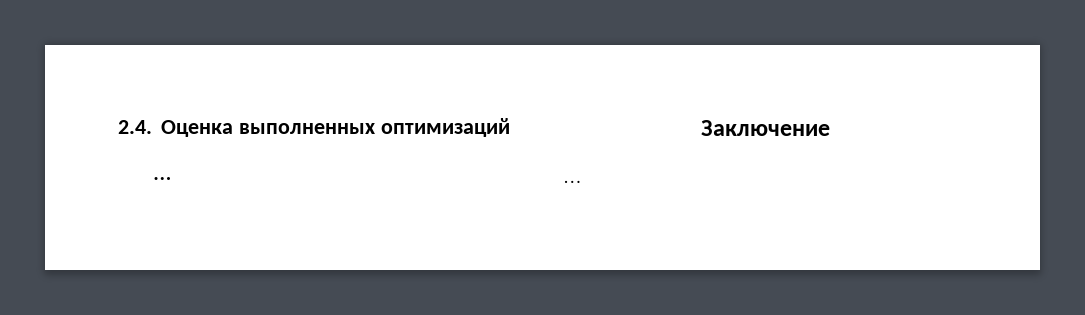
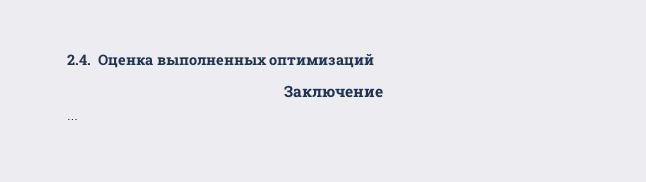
[153,177,173,180] // … -> (374, 60) none

